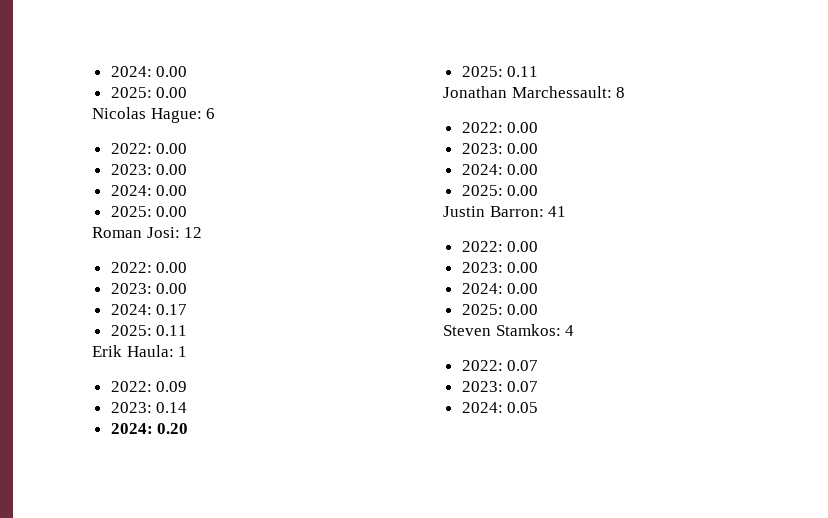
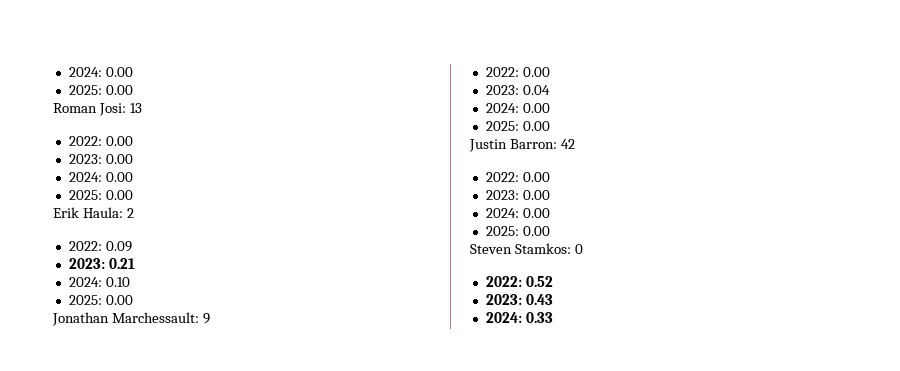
[110,66,188,77] [110,87,188,98] [92,107,216,123] [110,143,188,154] [110,164,188,175] [110,185,188,196] [110,206,188,217] [92,227,203,238] [110,262,188,273] [110,283,188,294] [110,304,188,315] [110,325,188,336] [92,345,188,357] [110,381,188,392] [110,402,188,413] [110,423,189,434] [461,66,539,77] [443,86,626,98] [461,122,539,133] [461,143,539,154] 2024: 0.00 // 2025: 0.00 // Nicolas Hague: 6 // 2022: 0.00 // 2023: 0.00 // 2024: 0.00 // 2025: 0.00 // Roman Josi: 12 // 2022: 0.00 // 2023: 0.00 // 2024: 0.17 // 2025: 0.11 // Erik Haula: 1 // 2022: 0.09 // 2023: 0.14 // 2024: 0.20 // 2025: 0.11 // Jonathan Marchessault: 8 // 2022: 0.00 // 2023: 0.00 -> [68,67,133,77] [68,85,133,95] [53,103,142,116] [68,136,133,146] [68,154,133,164] [68,172,133,182] [68,190,133,200] [53,207,134,218] [68,241,132,252] [68,258,135,269] [68,277,130,287] [68,295,133,305] [52,312,210,326] [485,67,550,77] [485,85,550,95] 2024: 0.00 // 2025: 0.00 // Roman Josi: 13 // 2022: 0.00 // 2023: 0.00 // 2024: 0.00 // 2025: 0.00 // Erik Haula: 2 // 2022: 0.09 // 2023: 0.21 // 2024: 0.10 // 2025: 0.00 // Jonathan Marchessault: 9 // 2022: 0.00 // 2023: 0.04
[548,206,567,217] 41 -> [560,139,575,149] 42
[565,325,575,336] [461,360,539,371] [461,381,539,392] [461,402,539,413] 4 // 2022: 0.07 // 2023: 0.07 // 2024: 0.05 -> [574,244,583,254] [485,276,553,287] [485,294,553,305] [485,312,553,323] 0 // 2022: 0.52 // 2023: 0.43 // 2024: 0.33

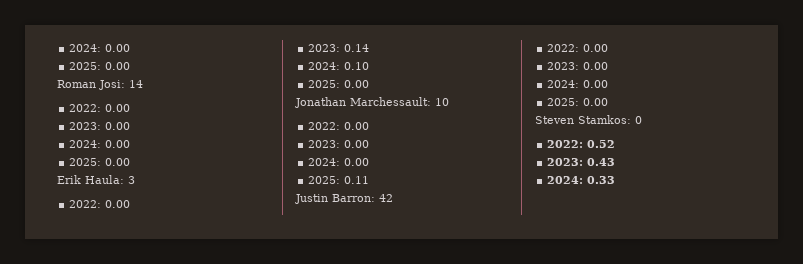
[129,103,142,113] 13 -> [129,80,143,88] 14
[126,208,134,218] [68,241,132,252] [68,258,135,269] 2 // 2022: 0.09 // 2023: 0.21 -> [128,176,135,184] [69,200,131,208] [308,44,370,52] 3 // 2022: 0.00 // 2023: 0.14
[202,313,210,324] [485,67,550,77] [485,85,550,95] [485,103,550,113] [485,121,550,131] 9 // 2022: 0.00 // 2023: 0.04 // 2024: 0.00 // 2025: 0.00 -> [435,98,449,106] [308,122,370,130] [308,140,370,148] [308,158,370,166] [308,176,370,184] 10 // 2022: 0.00 // 2023: 0.00 // 2024: 0.00 // 2025: 0.11

